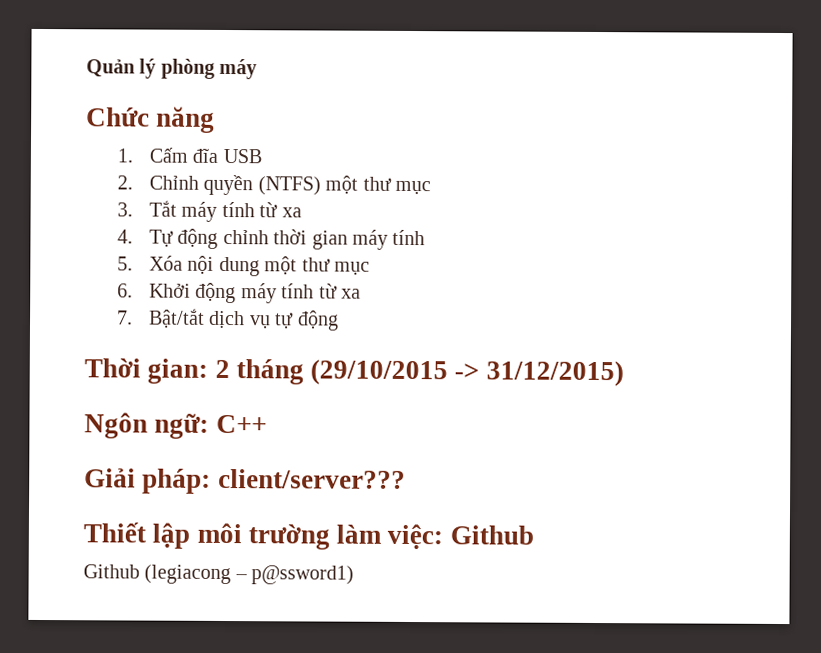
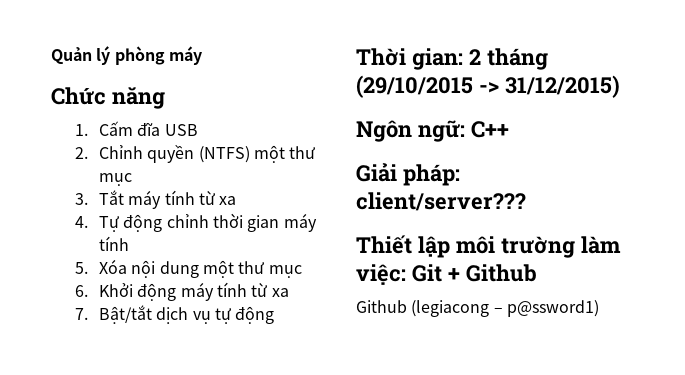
(444, 536) none -> [411,264,460,282] Git +

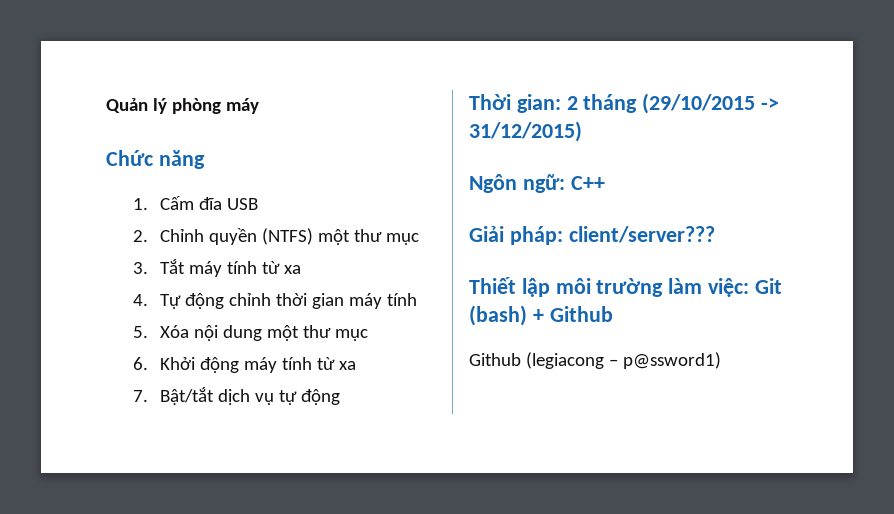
(442, 273) none -> [469,305,527,326] (bash)

